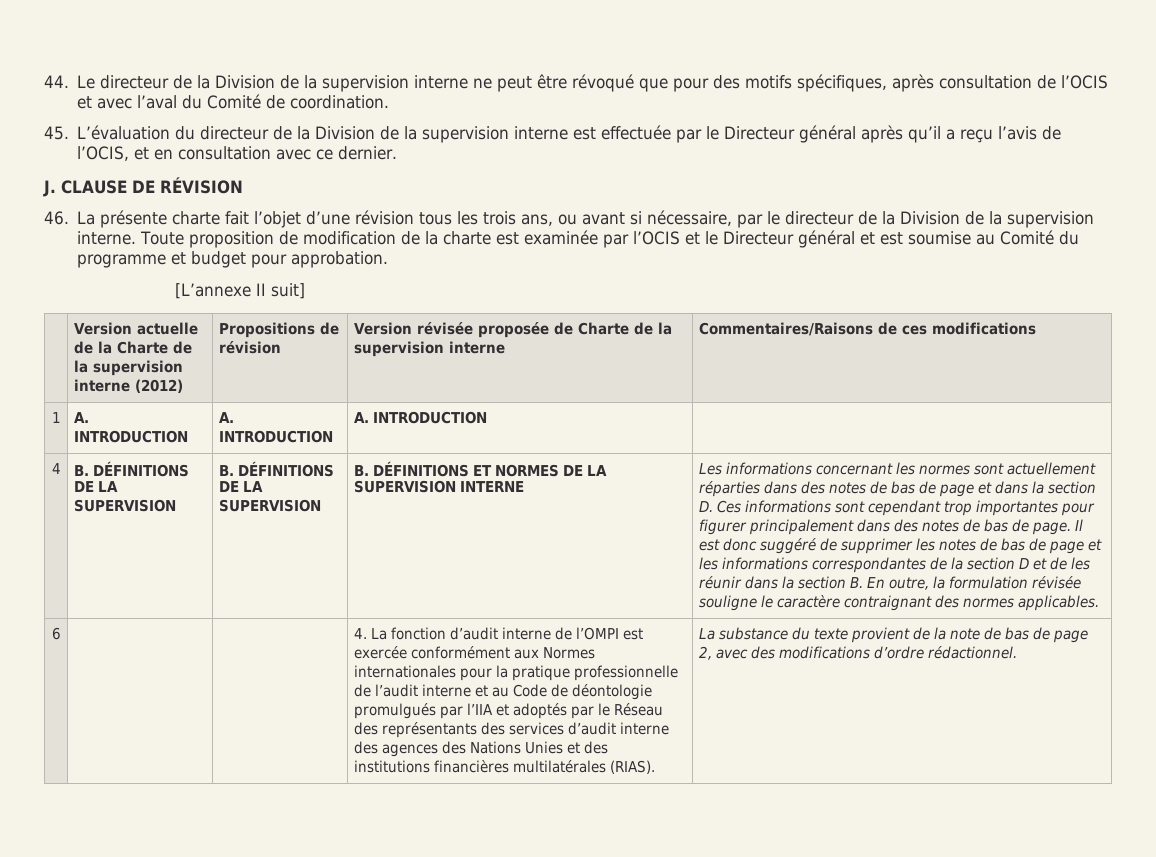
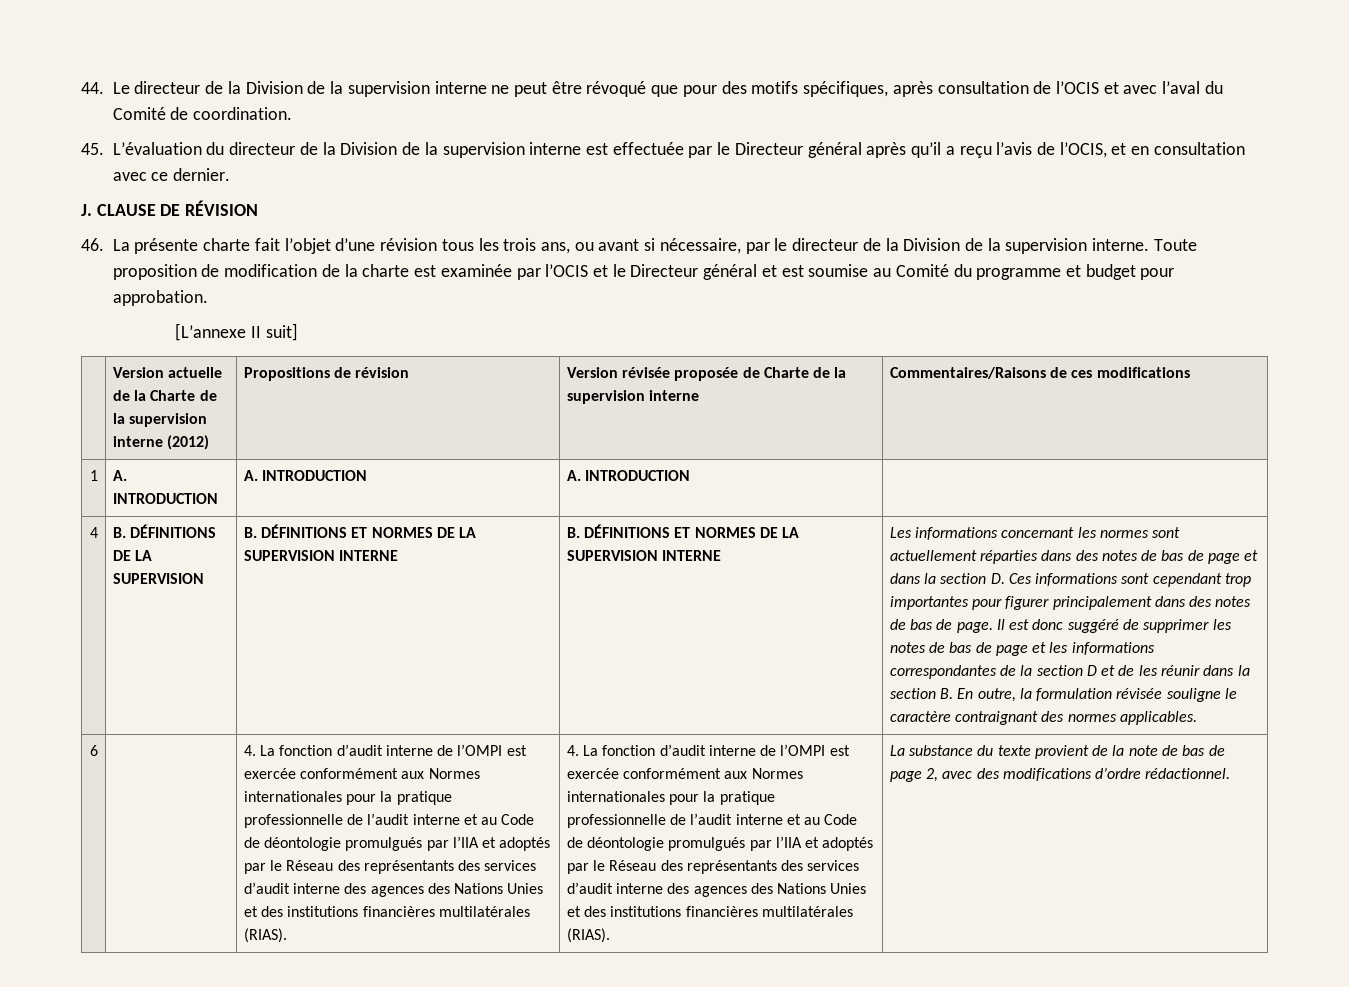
[218,481,263,492] [218,499,321,512] DE LA SUPERVISION -> [351,527,477,538] [243,550,398,561] ET NORMES DE LA SUPERVISION INTERNE
(61, 633) none -> [243,744,527,756] [243,768,480,779] [243,791,452,805] [243,813,535,828] [243,836,551,851] [243,860,537,874] [243,882,544,897] [243,906,530,917] [243,928,287,943] 4. La fonction d’audit interne de l’OMPI est exercée conformément aux Normes internationales pour la pratique professionnelle de l’audit interne et au Code de déontologie promulgués par l’IIA et adoptés par le Réseau des représentants des services d’audit interne des agences des Nations Unies et des institutions financières multilatérales (RIAS).

